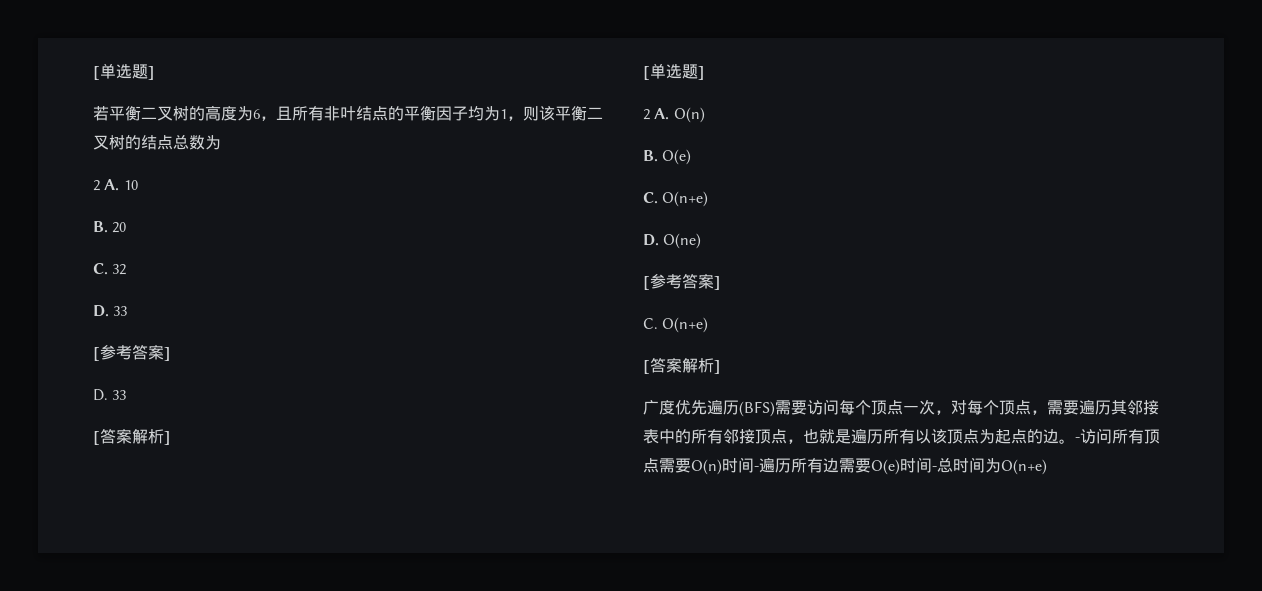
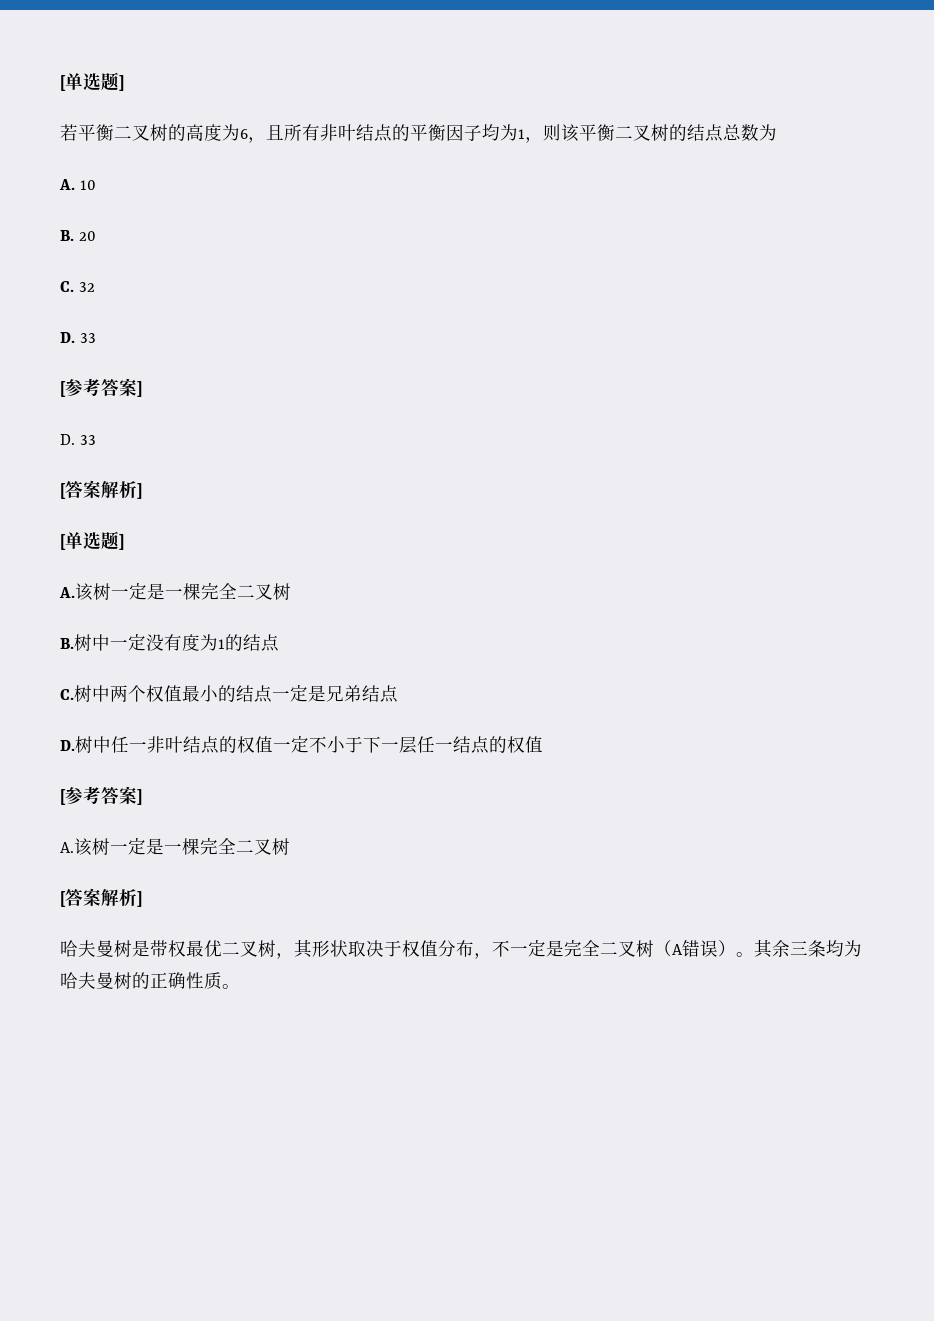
[93,180,100,191] 2 -> (777, 132) none
[643,107,705,123] [643,149,692,165] [643,191,709,207] [643,233,702,249] [643,273,721,290] [643,317,709,333] [643,357,721,374] [643,399,1159,417] [643,428,1160,444] [643,457,1047,475] 2 A. O(n) // B. O(e) // C. O(n+e) // D. O(ne) // [参考答案] // C. O(n+e) // [答案解析] // 广度优先遍历(BFS)需要访问每个顶点一次，对每个顶点，需要遍历其邻接表中的所有邻接顶点，也就是遍历所有以该顶点为起点的边。-访问所有顶点需要O(n)时间-遍历所有边需要O(e)时间-总时间为O(n+e) -> [59,582,291,601] [60,633,279,652] [60,684,398,703] [60,735,543,754] [60,786,142,805] [60,837,290,856] [60,888,142,907] [60,939,862,959] [60,972,240,990] A.该树一定是一棵完全二叉树 // B.树中一定没有度为1的结点 // C.树中两个权值最小的结点一定是兄弟结点 // D.树中任一非叶结点的权值一定不小于下一层任一结点的权值 // [参考答案] // A.该树一定是一棵完全二叉树 // [答案解析] // 哈夫曼树是带权最优二叉树，其形状取决于权值分布，不一定是完全二叉树（A错误）。其余三条均为哈夫曼树的正确性质。

